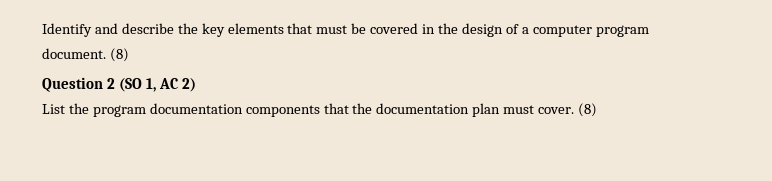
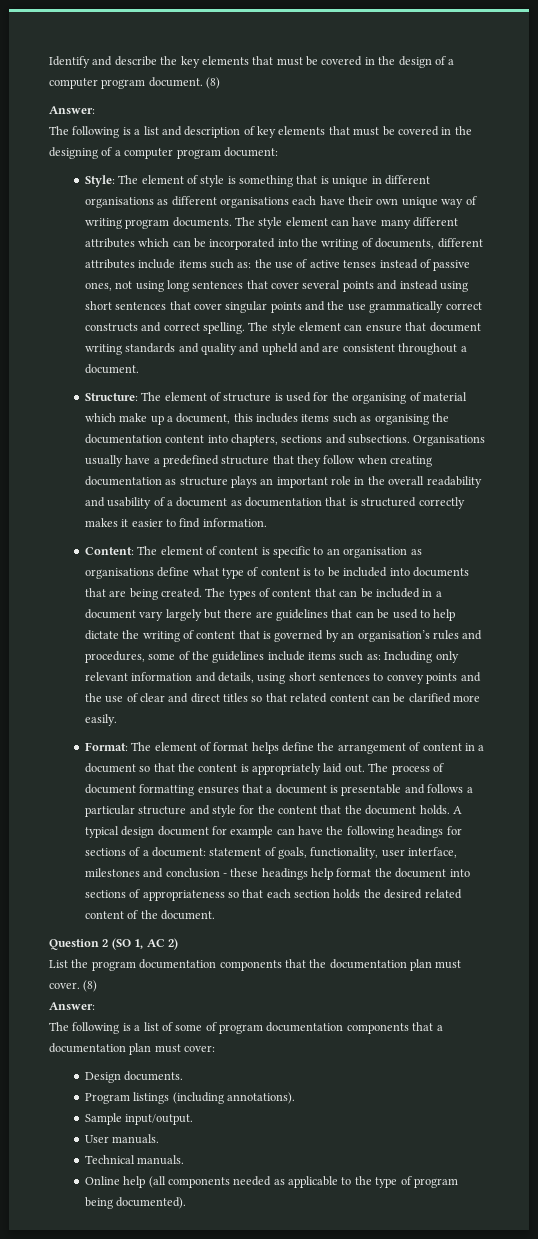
(129, 55) none -> [49,106,95,114] [49,126,472,138] [49,147,278,159] [84,175,430,187] [84,196,477,208] [84,217,459,229] [84,238,483,250] [84,259,471,271] [84,280,468,292] [84,301,482,313] [84,322,481,334] [84,343,467,355] [84,364,139,374] [84,392,467,404] [84,413,449,425] [84,434,486,446] [84,455,433,467] [84,476,482,488] [84,497,465,509] [84,518,267,528] [84,546,422,558] [84,567,469,579] [84,588,442,600] [84,609,456,621] [84,630,483,642] [84,651,459,663] [84,672,481,684] [84,693,481,703] [84,714,117,726] [84,742,485,754] [84,763,444,775] [84,784,473,796] [84,805,462,817] [84,826,462,838] [84,847,458,859] [84,868,470,880] [84,889,462,901] [84,910,215,920] // Answer: // The following is a list and description of key elements that must be covered in the designing of a computer program document: // Style: The element of style is something that is unique in different organisations as different organisations each have their own unique way of writing program documents. The style element can have many different attributes which can be incorporated into the writing of documents, different attributes include items such as: the use of active tenses instead of passive ones, not using long sentences that cover several points and instead using short sentences that cover singular points and the use grammatically correct constructs and correct spelling. The style element can ensure that document writing standards and quality and upheld and are consistent throughout a document. // Structure: The element of structure is used for the organising of material which make up a document, this includes items such as organising the documentation content into chapters, sections and subsections. Organisations usually have a predefined structure that they follow when creating documentation as structure plays an important role in the overall readability and usability of a document as documentation that is structured correctly makes it easier to find information. // Content: The element of content is specific to an organisation as organisations define what type of content is to be included into documents that are being created. The types of content that can be included in a document vary largely but there are guidelines that can be used to help dictate the writing of content that is governed by an organisation’s rules and procedures, some of the guidelines include items such as: Including only relevant information and details, using short sentences to convey points and the use of clear and direct titles so that related content can be clarified more easily. // Format: The element of format helps define the arrangement of content in a document so that the content is appropriately laid out. The process of document formatting ensures that a document is presentable and follows a particular structure and style for the content that the document holds. A typical design document for example can have the following headings for sections of a document: statement of goals, functionality, user interface, milestones and conclusion - these headings help format the document into sections of appropriateness so that each section holds the desired related content of the document.
(598, 110) none -> [49,1002,95,1010] [49,1022,443,1034] [49,1043,216,1055] [84,1071,184,1083] [84,1092,295,1104] [84,1113,194,1125] [84,1134,160,1144] [84,1155,185,1165] [84,1176,458,1188] [84,1197,187,1209] // Answer: // The following is a list of some of program documentation components that a documentation plan must cover: // Design documents. // Program listings (including annotations). // Sample input/output. // User manuals. // Technical manuals. // Online help (all components needed as applicable to the type of program being documented).

